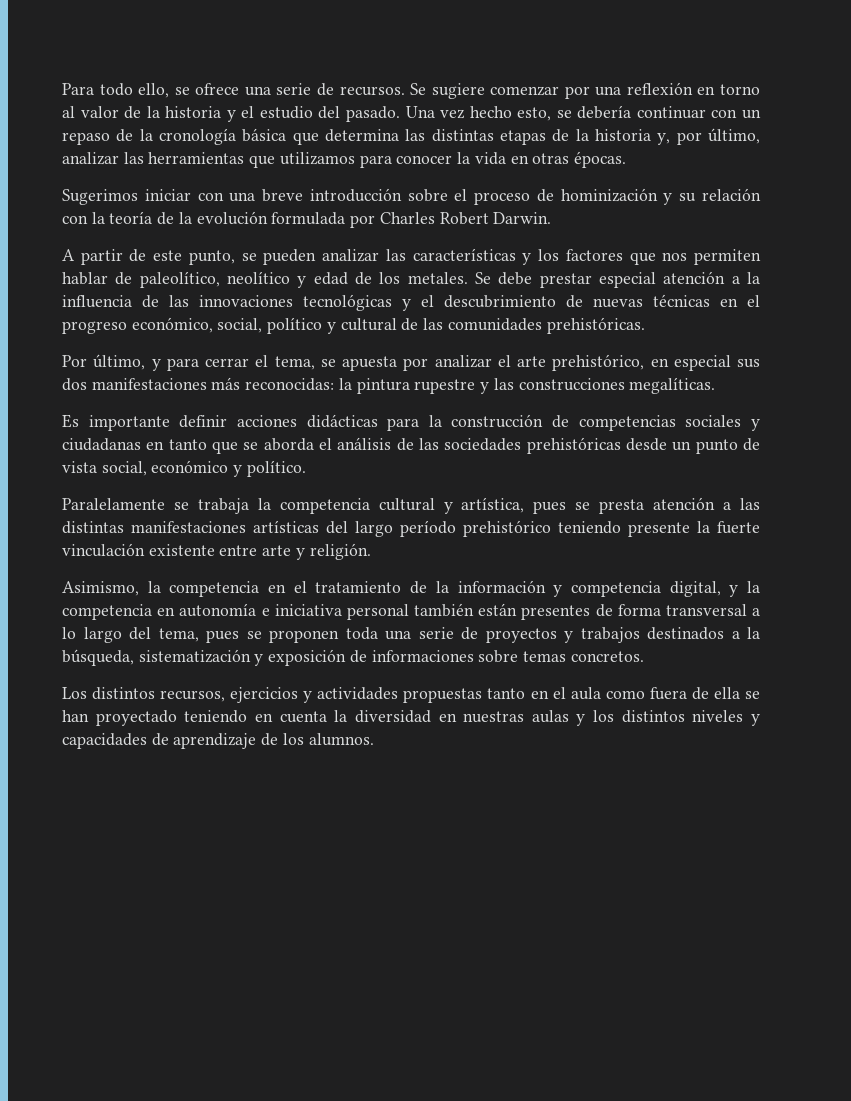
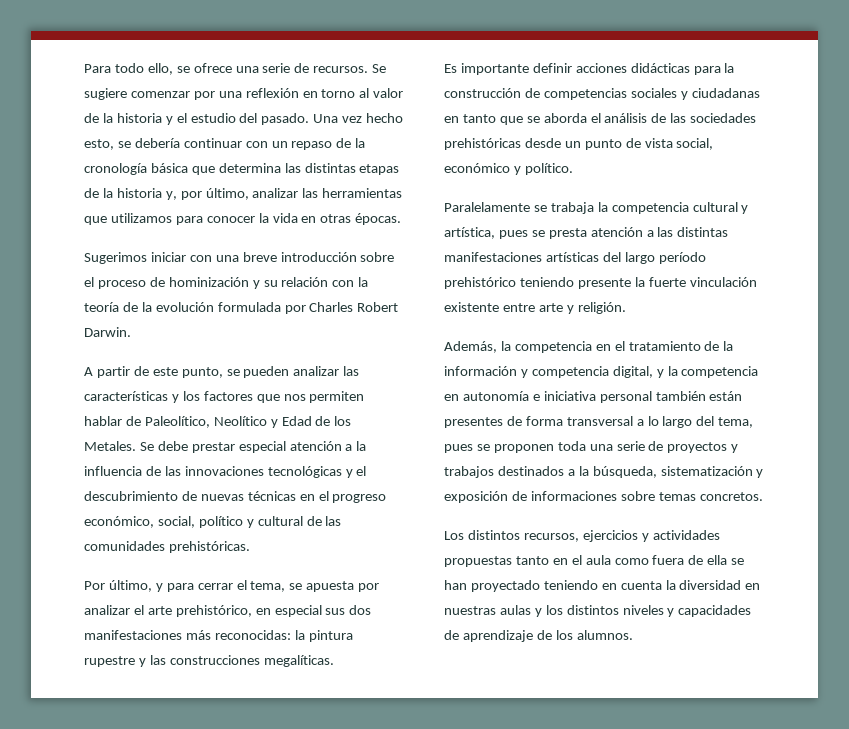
[139,271,468,288] paleolítico, neolítico y edad de los metales. -> [144,416,352,428] [84,441,136,451] Paleolítico, Neolítico y Edad de los Metales.
[62,581,139,596] Asimismo, -> [444,341,497,353] Además,

